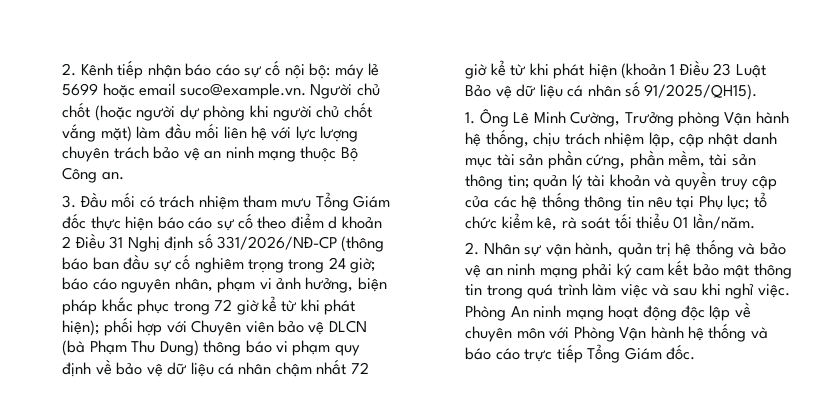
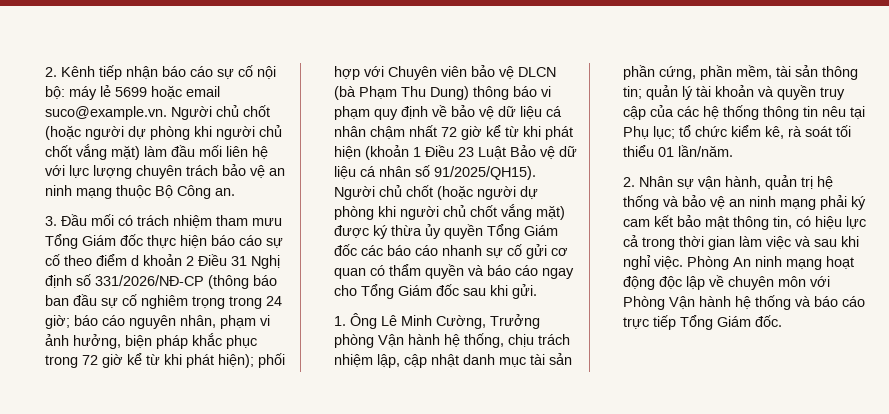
(758, 92) none -> [333,185,538,200] [333,204,565,220] [333,224,558,239] [333,244,568,259] [333,264,574,279] [333,284,537,299] Người chủ chốt (hoặc người dự phòng khi người chủ chốt vắng mặt) được ký thừa ủy quyền Tổng Giám đốc các báo cáo nhanh sự cố gửi cơ quan có thẩm quyền và báo cáo ngay cho Tổng Giám đốc sau khi gửi.
[465,283,588,299] tin trong quá trình -> [772,216,866,229] [622,235,735,250] tin, có hiệu lực cả trong thời gian

